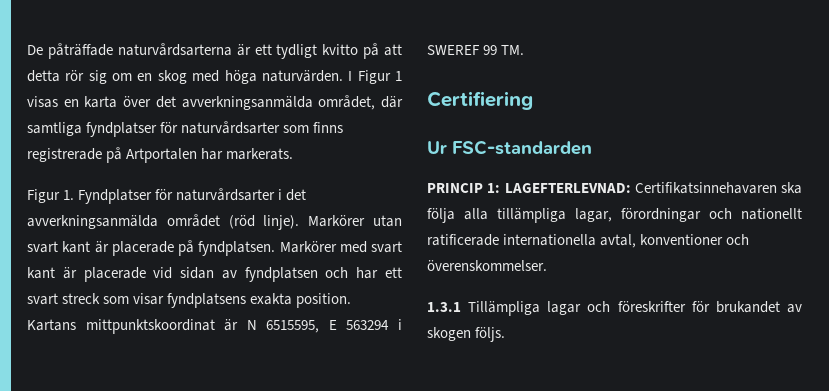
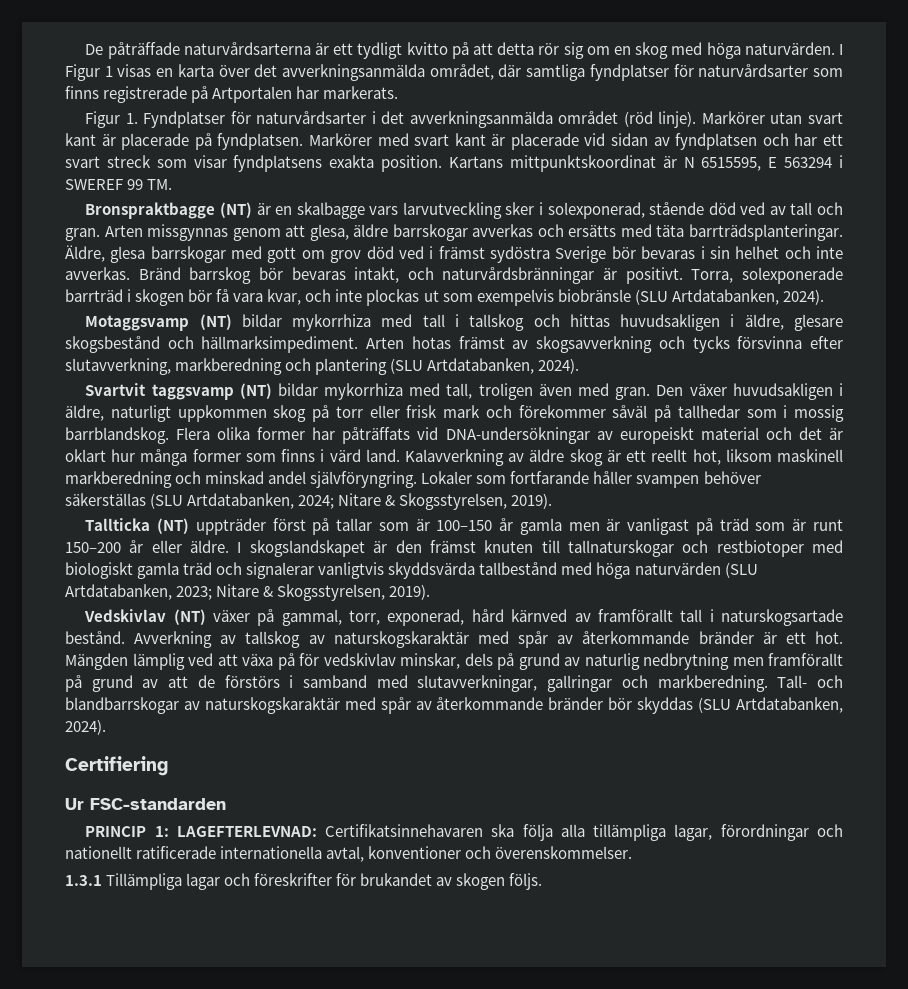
(525, 50) none -> [85,202,844,219] [65,224,844,241] [65,245,843,263] [65,267,843,284] [65,289,824,306] [85,314,844,331] [65,336,844,353] [65,358,580,375] [85,383,844,400] [65,405,844,422] [65,427,844,444] [65,449,843,466] [65,471,761,488] [65,493,553,510] [85,518,843,535] [65,540,844,557] [65,562,758,579] [65,584,431,601] [84,609,844,626] [65,631,844,648] [65,653,843,670] [65,675,843,692] [65,697,843,714] [65,719,106,735] // Bronspraktbagge (NT) är en skalbagge vars larvutveckling sker i solexponerad, stående död ved av tall och gran. Arten missgynnas genom att glesa, äldre barrskogar avverkas och ersätts med täta barrträdsplanteringar. Äldre, glesa barrskogar med gott om grov död ved i främst sydöstra Sverige bör bevaras i sin helhet och inte avverkas. Bränd barrskog bör bevaras intakt, och naturvårdsbränningar är positivt. Torra, solexponerade barrträd i skogen bör få vara kvar, och inte plockas ut som exempelvis biobränsle (SLU Artdatabanken, 2024). // Motaggsvamp (NT) bildar mykorrhiza med tall i tallskog och hittas huvudsakligen i äldre, glesare skogsbestånd och hällmarksimpediment. Arten hotas främst av skogsavverkning och tycks försvinna efter slutavverkning, markberedning och plantering (SLU Artdatabanken, 2024). // Svartvit taggsvamp (NT) bildar mykorrhiza med tall, troligen även med gran. Den växer huvudsakligen i äldre, naturligt uppkommen skog på torr eller frisk mark och förekommer såväl på tallhedar som i mossig barrblandskog. Flera olika former har påträffats vid DNA-undersökningar av europeiskt material och det är oklart hur många former som finns i värd land. Kalavverkning av äldre skog är ett reellt hot, liksom maskinell markberedning och minskad andel självföryngring. Lokaler som fortfarande håller svampen behöver säkerställas (SLU Artdatabanken, 2024; Nitare & Skogsstyrelsen, 2019). // Tallticka (NT) uppträder först på tallar som är 100–150 år gamla men är vanligast på träd som är runt 150–200 år eller äldre. I skogslandskapet är den främst knuten till tallnaturskogar och restbiotoper med biologiskt gamla träd och signalerar vanligtvis skyddsvärda tallbestånd med höga naturvärden (SLU Artdatabanken, 2023; Nitare & Skogsstyrelsen, 2019). // Vedskivlav (NT) växer på gammal, torr, exponerad, hård kärnved av framförallt tall i naturskogsartade bestånd. Avverkning av tallskog av naturskogskaraktär med spår av återkommande bränder är ett hot. Mängden lämplig ved att växa på för vedskivlav minskar, dels på grund av naturlig nedbrytning men framförallt på grund av att de förstörs i samband med slutavverkningar, gallringar och markberedning. Tall- och blandbarrskogar av naturskogskaraktär med spår av återkommande bränder bör skyddas (SLU Artdatabanken, 2024).

